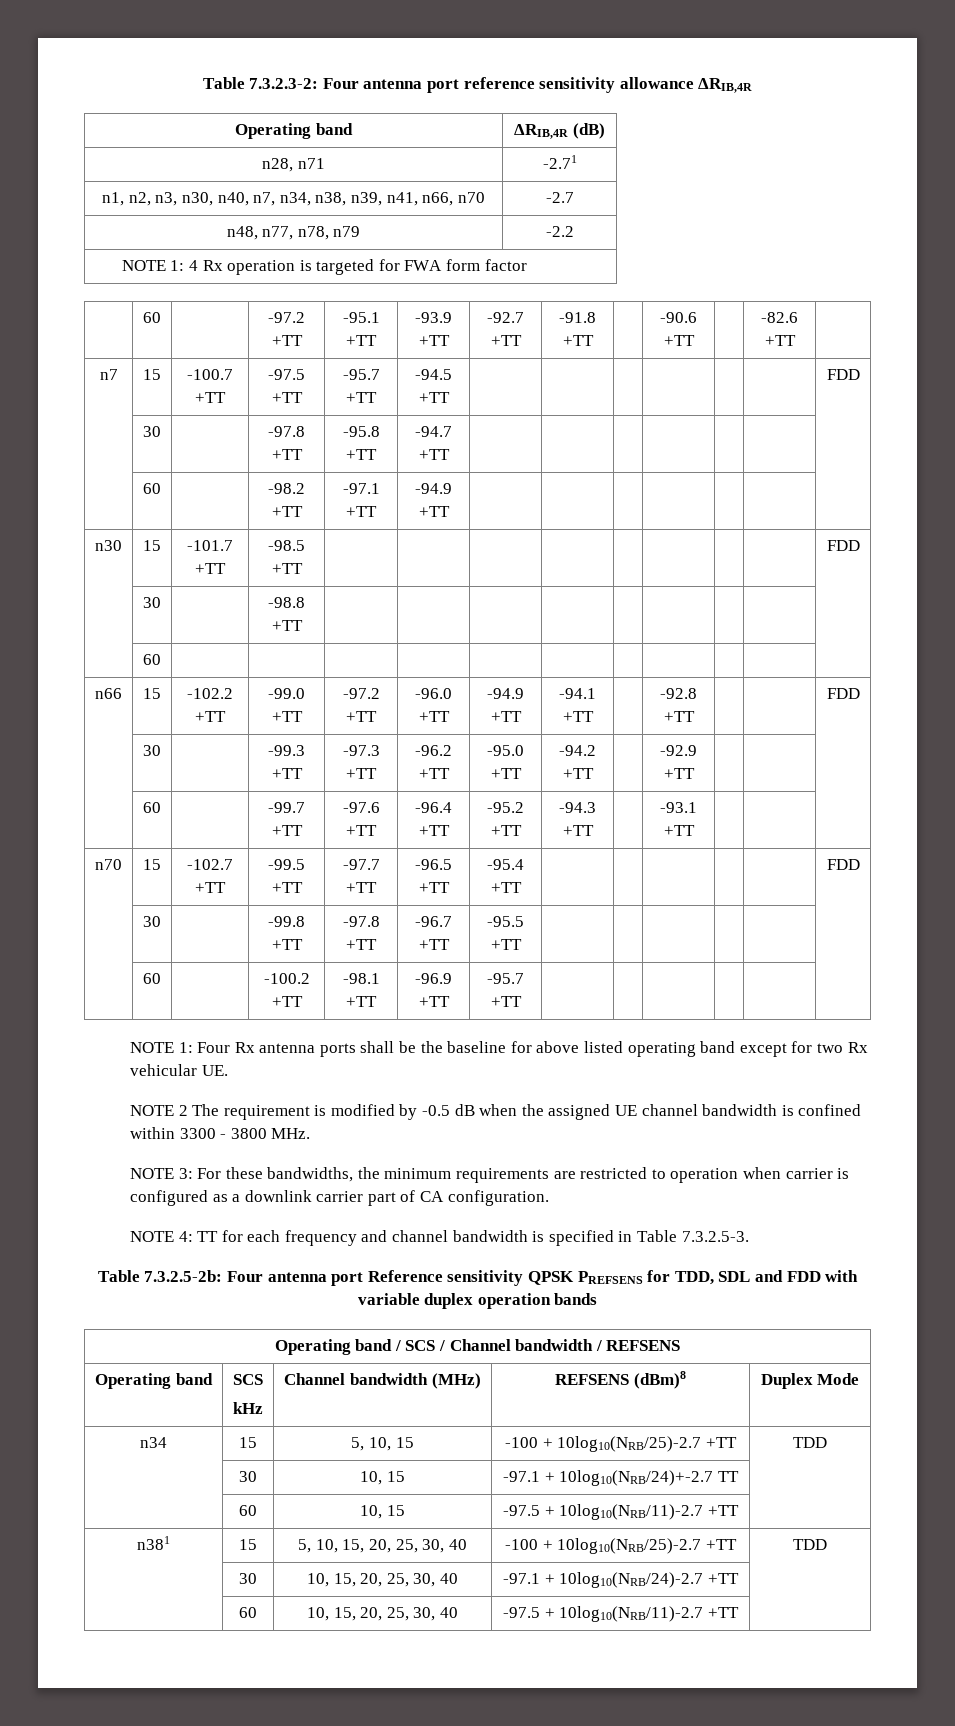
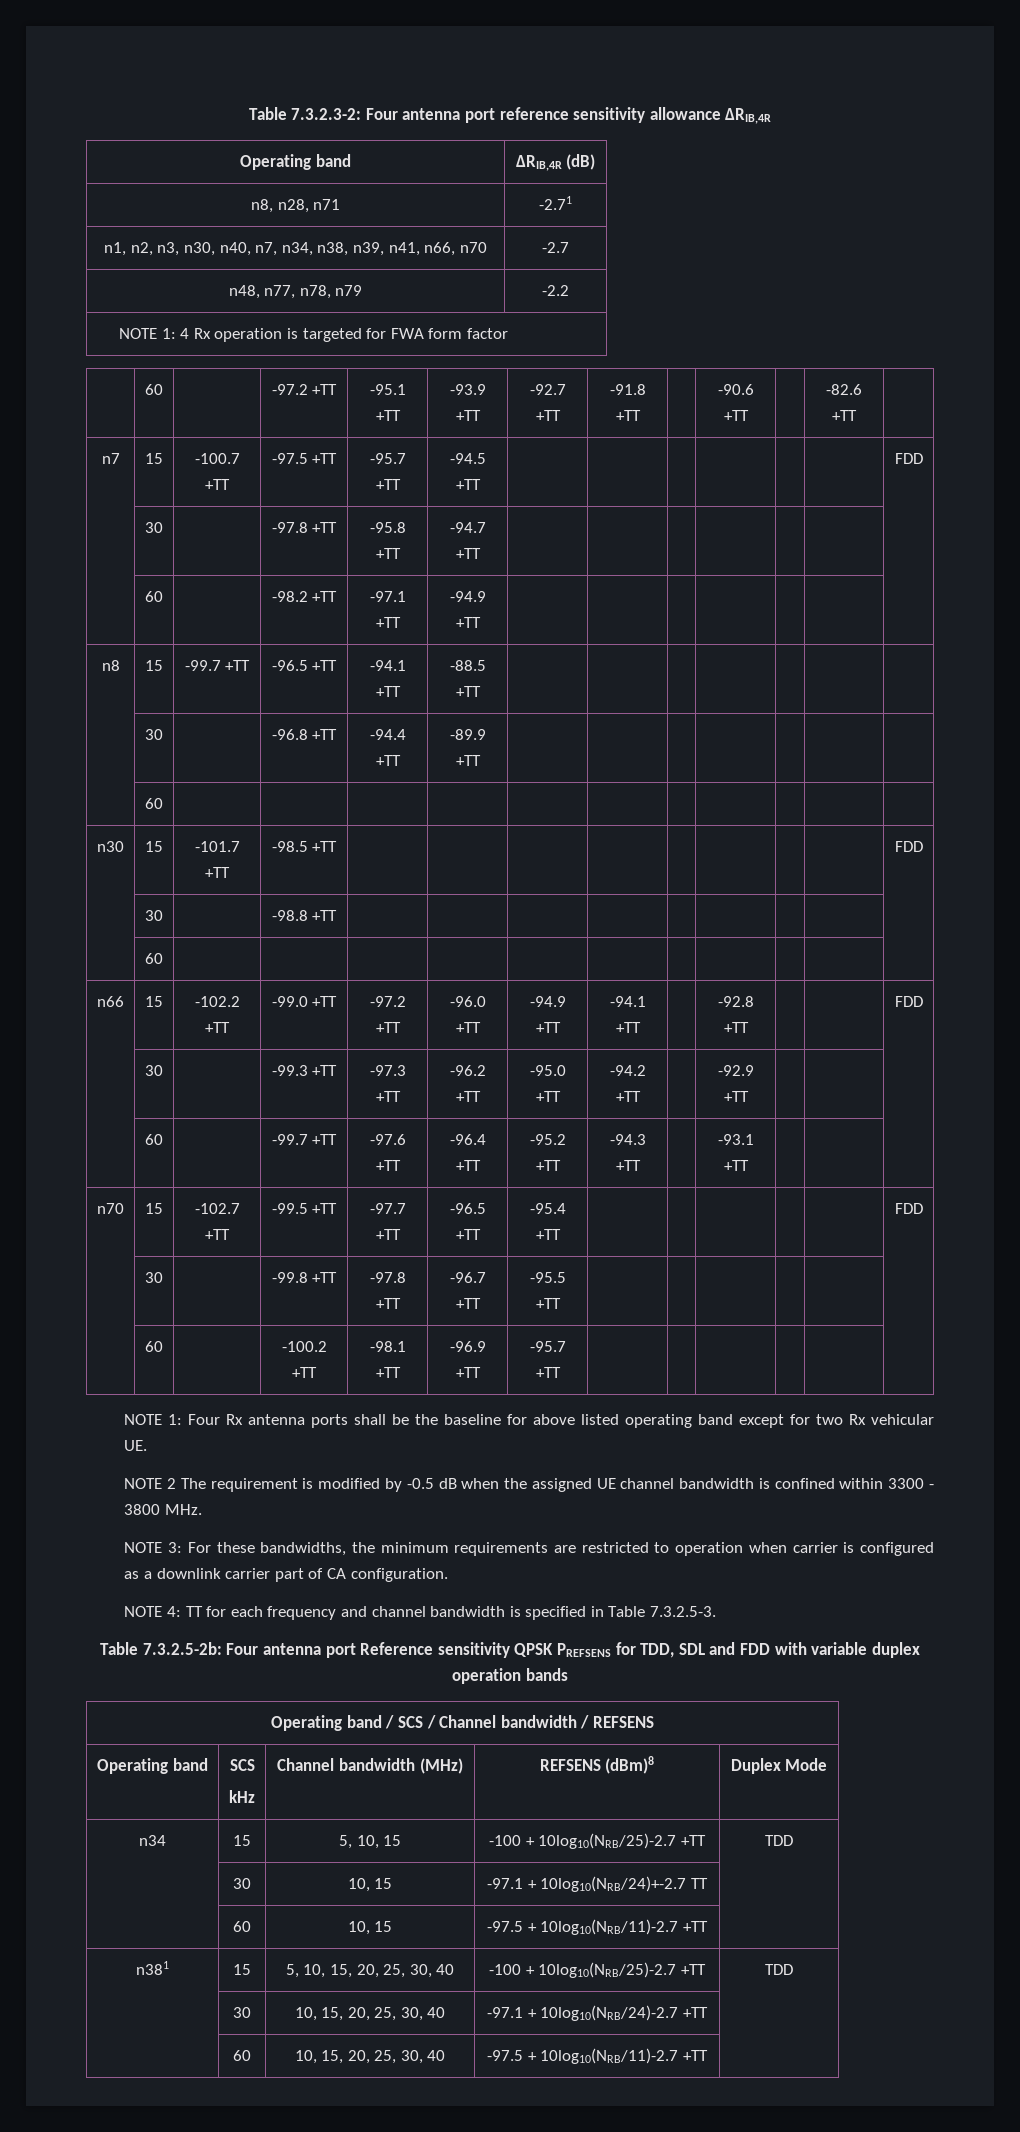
(605, 131) none -> [250,199,273,213] n8,
(450, 511) none -> [101,660,120,671] [145,660,163,671] [184,660,251,671] [271,660,338,671] [369,660,406,671] [375,686,401,697] [449,660,486,671] [455,686,481,697] [145,729,163,740] [271,729,338,740] [369,729,406,740] [375,755,401,766] [449,729,486,740] [455,755,481,766] [145,798,163,809] // n8 | 15 | -99.7 +TT | -96.5 +TT | -94.1 +TT | -88.5 +TT | | | | | | | // | 30 | | -96.8 +TT | -94.4 +TT | -89.9 +TT | | | | | | | // | 60 | | | | | | | | | | |

